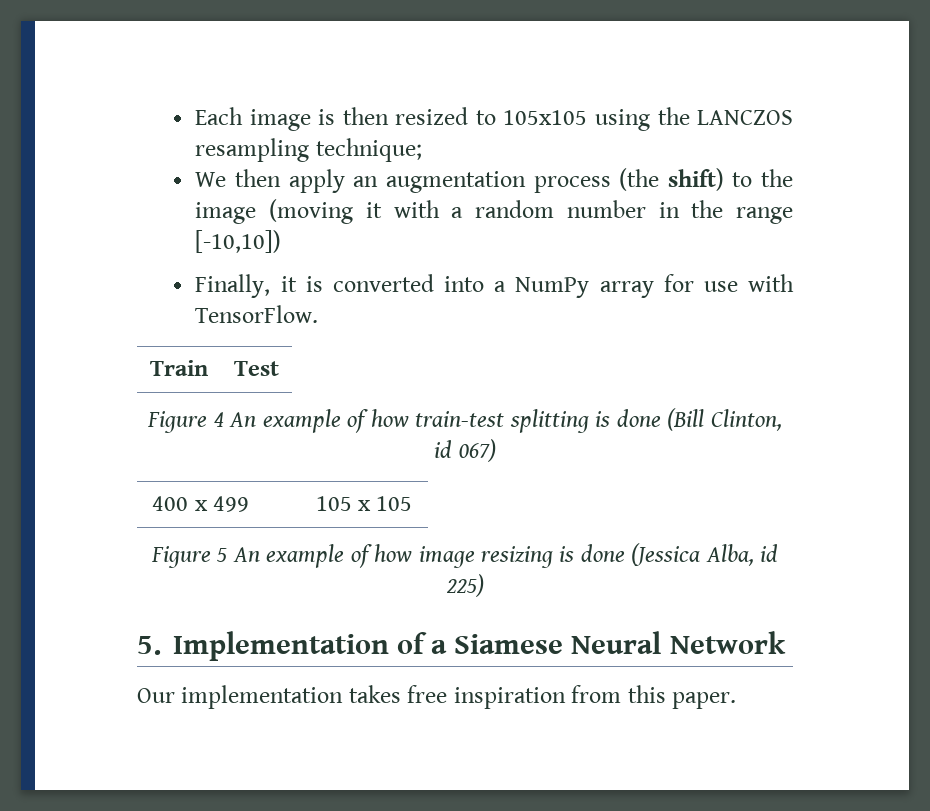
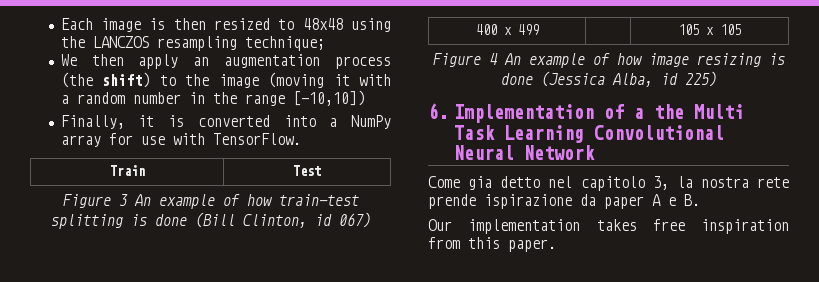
[503,110,588,125] 105x105 -> [302,18,343,30] 48x48
[213,412,224,427] 4 -> [118,194,128,206] 3
[216,548,228,562] 5 -> [488,53,498,65] 4
[137,636,161,655] 5. -> [428,103,448,119] 6.
[454,631,786,654] Siamese Neural Network -> [654,104,745,119] [454,125,725,143] [454,145,596,160] [428,176,789,191] [428,194,700,209] the Multi Task Learning Convolutional Neural Network // Come gia detto nel capitolo 3, la nostra rete prende ispirazione da paper A e B.

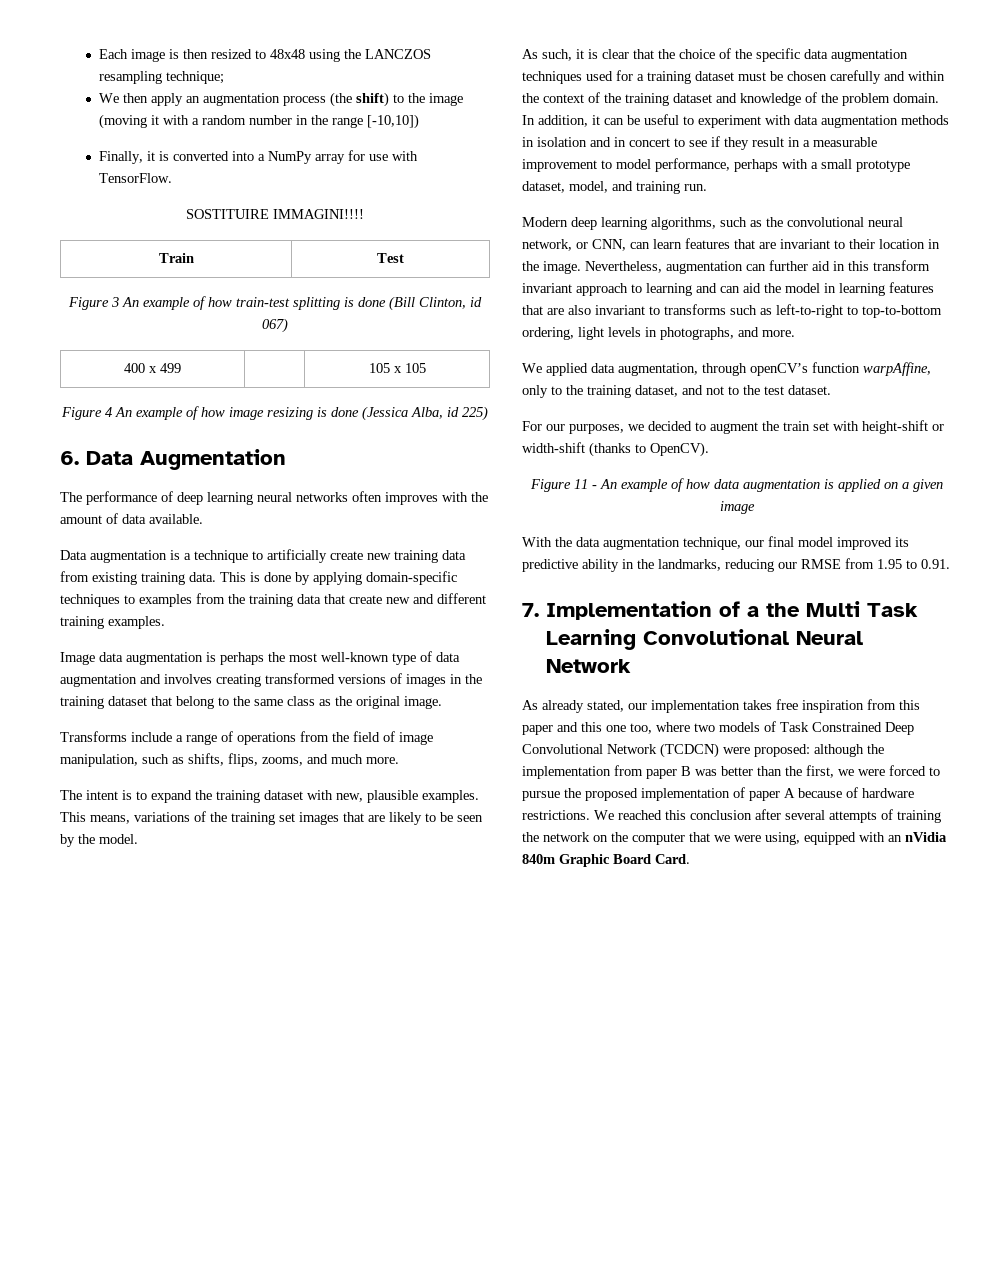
(301, 139) none -> [186,209,364,219] // SOSTITUIRE IMMAGINI!!!!
(448, 111) none -> [86,449,287,470] [60,491,488,505] [60,513,203,524] [60,549,466,563] [60,571,457,585] [60,593,486,607] [60,616,165,629] [60,651,460,665] [60,673,482,687] [60,696,442,709] [60,731,433,745] [60,753,399,767] [60,790,479,803] [60,811,483,825] [60,834,138,847] [522,48,908,62] [522,70,945,84] [522,92,939,106] [522,114,949,128] [522,136,877,150] [522,158,910,172] [522,181,707,194] [522,217,903,230] [522,238,940,251] [522,260,930,274] [522,282,934,296] [522,304,942,318] [522,327,795,340] [522,362,931,376] [522,385,831,398] [522,420,944,434] [522,442,709,457] [530,478,943,492] [720,501,755,514] [522,536,909,550] [522,558,950,572] [522,603,539,617] Data Augmentation // The performance of deep learning neural networks often improves with the amount of data available. // Data augmentation is a technique to artificially create new training data from existing training data. This is done by applying domain-specific techniques to examples from the training data that create new and different training examples. // Image data augmentation is perhaps the most well-known type of data augmentation and involves creating transformed versions of images in the training dataset that belong to the same class as the original image. // Transforms include a range of operations from the field of image manipulation, such as shifts, flips, zooms, and much more. // The intent is to expand the training dataset with new, plausible examples. This means, variations of the training set images that are likely to be seen by the model. // As such, it is clear that the choice of the specific data augmentation techniques used for a training dataset must be chosen carefully and within the context of the training dataset and knowledge of the problem domain. In addition, it can be useful to experiment with data augmentation methods in isolation and in concert to see if they result in a measurable improvement to model performance, perhaps with a small prototype dataset, model, and training run. // Modern deep learning algorithms, such as the convolutional neural network, or CNN, can learn features that are invariant to their location in the image. Nevertheless, augmentation can further aid in this transform invariant approach to learning and can aid the model in learning features that are also invariant to transforms such as left-to-right to top-to-bottom ordering, light levels in photographs, and more. // We applied data augmentation, through openCV’s function warpAffine, only to the training dataset, and not to the test dataset. // For our purposes, we decided to augment the train set with height-shift or width-shift (thanks to OpenCV). // Figure 11 - An example of how data augmentation is applied on a given image // With the data augmentation technique, our final model improved its predictive ability in the landmarks, reducing our RMSE from 1.95 to 0.91. // 7.
[428,176,789,191] [428,194,700,209] [428,219,452,231] Come gia detto nel capitolo 3, la nostra rete prende ispirazione da paper A e B. // Our -> [522,700,647,713] As already stated, our
[508,239,556,252] paper. -> [522,721,914,735] [522,743,884,758] [522,765,940,779] [522,787,914,801] [522,809,941,823] [522,832,947,845] [522,854,690,867] paper and this one too, where two models of Task Constrained Deep Convolutional Network (TCDCN) were proposed: although the implementation from paper B was better than the first, we were forced to pursue the proposed implementation of paper A because of hardware restrictions. We reached this conclusion after several attempts of training the network on the computer that we were using, equipped with an nVidia 840m Graphic Board Card.

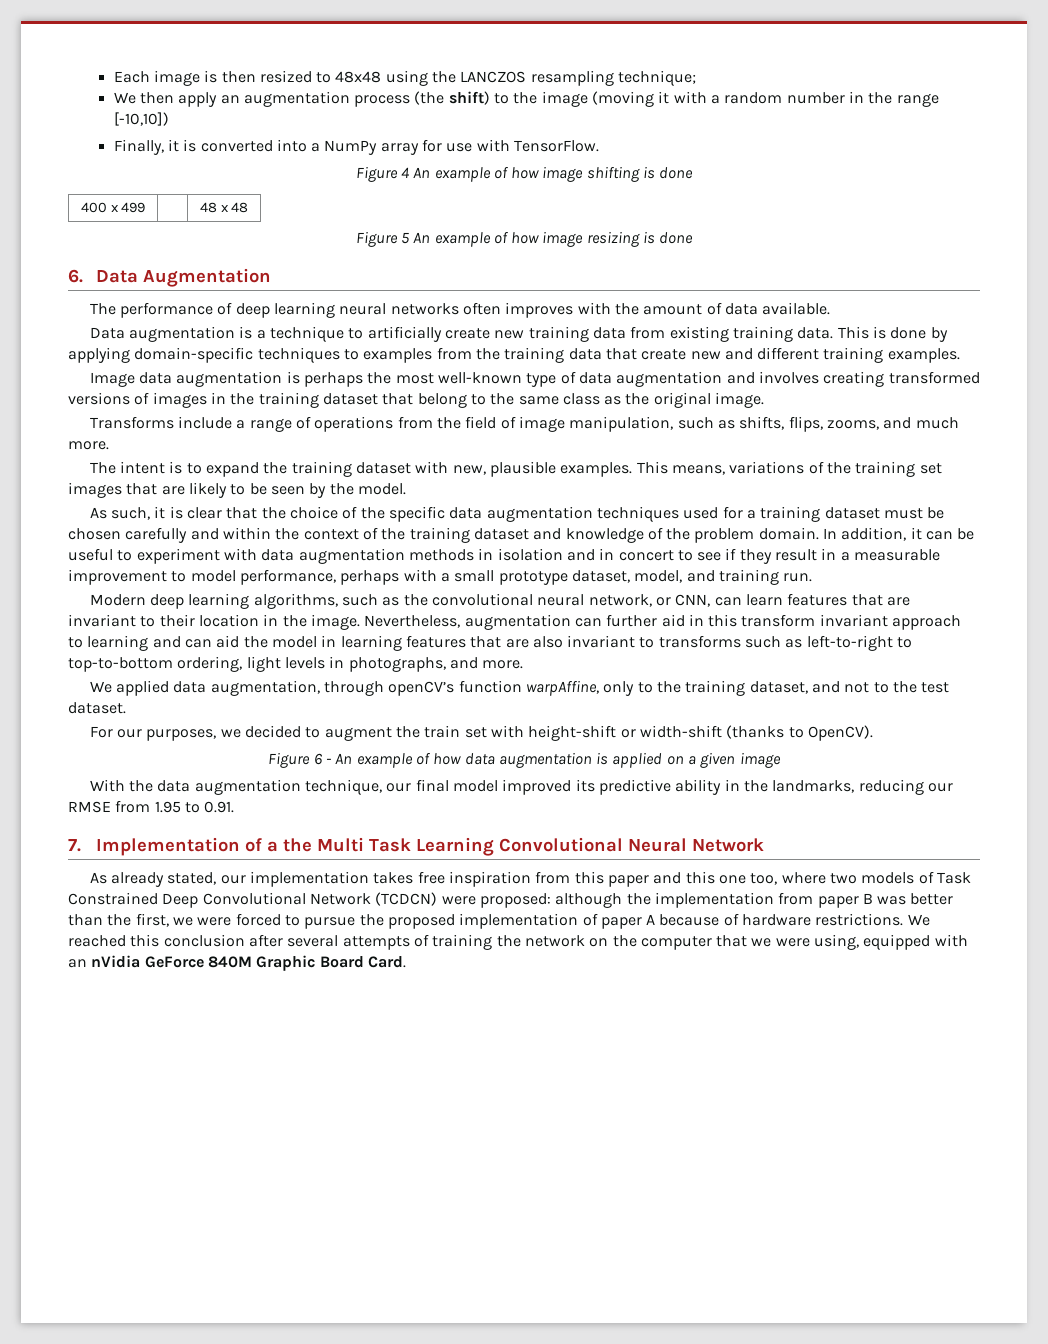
[186,209,364,219] [158,253,194,263] [377,253,404,263] [68,296,482,311] [262,318,288,333] // SOSTITUIRE IMMAGINI!!!! // Train | Test // Figure 3 An example of how train-test splitting is done (Bill Clinton, id 067) -> [355,166,694,182] // Figure 4 An example of how image shifting is done
[368,363,426,373] [61,407,112,420] 105 x 105 // Figure 4 -> [199,202,249,213] [355,231,409,247] 48 x 48 // Figure 5
[362,406,488,421] (Jessica Alba, id 225) -> (694, 238) none
[574,479,588,489] 11 -> [313,753,323,765] 6
[522,854,555,864] 840m -> [144,956,252,968] GeForce 840M

